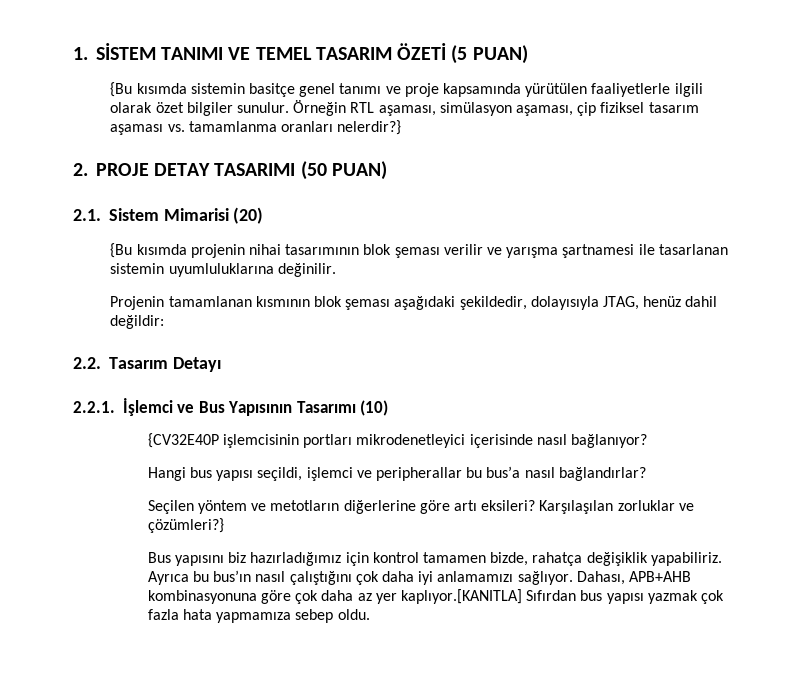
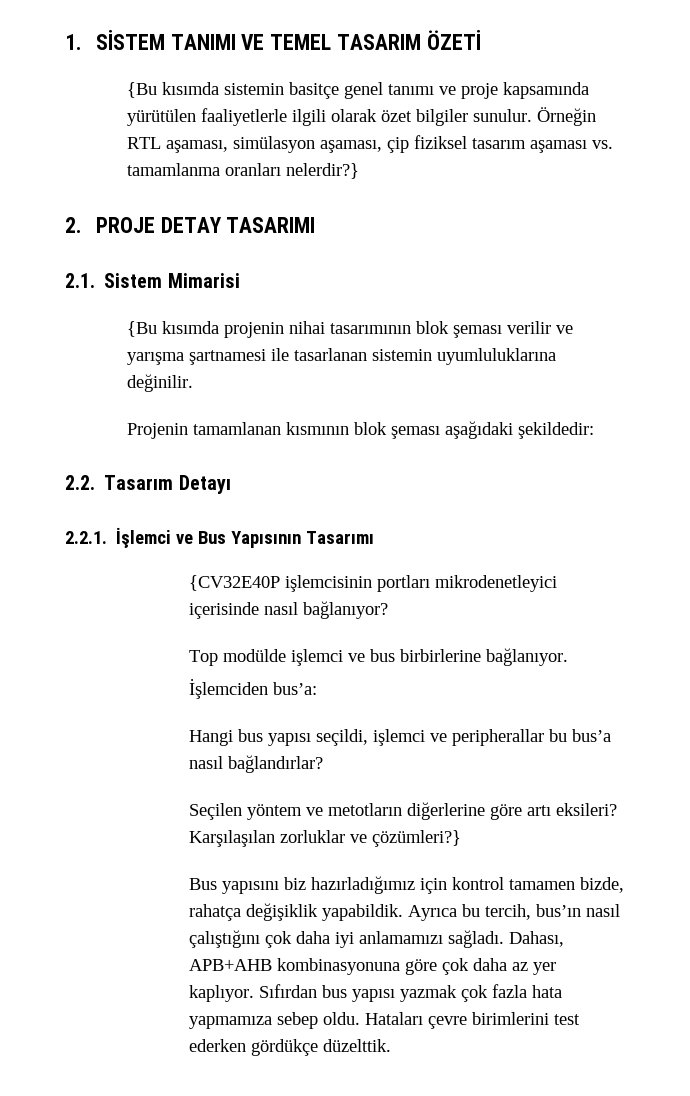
[451,45,528,64] (5 PUAN) -> (481, 40) none
[300,161,387,180] (50 PUAN) -> (316, 225) none
[233,207,264,224] (20) -> (240, 280) none
[459,296,718,310] [110,315,165,329] şekildedir, dolayısıyla JTAG, henüz dahil değildir: -> [517,422,594,439] şekildedir:
[360,400,389,416] (10) -> (375, 537) none
(648, 441) none -> [188,648,568,666] [188,678,317,699] // Top modülde işlemci ve bus birbirlerine bağlanıyor. // İşlemciden bus’a:
[650,552,722,566] yapabiliriz. -> [321,904,403,921] yapabildik.
(210, 576) none -> [484,904,531,920] tercih,
[517,571,573,585] sağlıyor. -> [447,930,504,948] sağladı.
[401,589,523,604] kaplıyor.[KANITLA] -> [188,985,254,1002] kaplıyor.
(370, 614) none -> [364,1012,580,1029] [188,1039,391,1056] Hataları çevre birimlerini test ederken gördükçe düzelttik.

